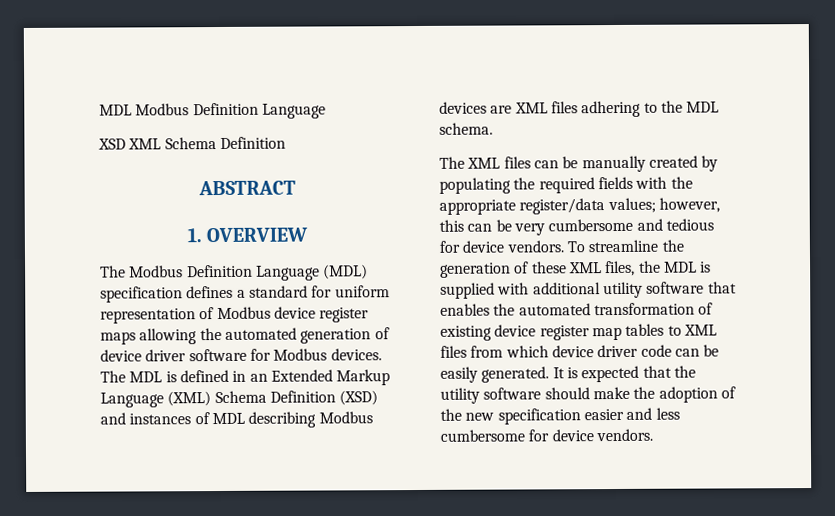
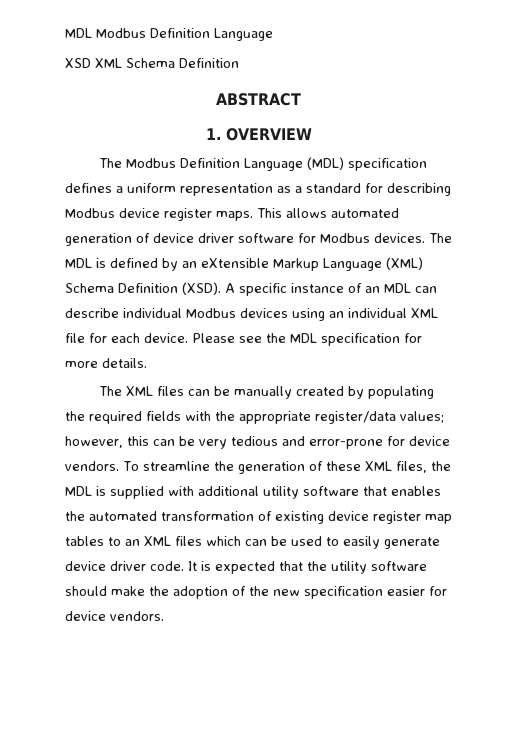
[248,285,390,298] [100,306,370,324] [100,327,222,345] standard for uniform representation of Modbus device register maps allowing the -> [127,183,451,196] [65,208,327,221] uniform representation as a standard for describing Modbus device register maps. This allows
[232,369,333,382] in an Extended -> [162,258,269,271] by an eXtensible
[339,390,379,406] [100,411,373,428] [439,100,720,118] [439,122,493,135] (XSD) and instances of MDL describing Modbus devices are XML files adhering to the MDL schema. -> [182,282,437,296] [65,308,438,321] [65,333,422,346] [65,358,147,368] (XSD). A specific instance of an MDL can describe individual Modbus devices using an individual XML file for each device. Please see the MDL specification for more details.
[548,218,714,232] cumbersome and tedious -> [231,436,383,449] tedious and error-prone
[683,324,717,336] [440,344,720,358] [440,366,550,383] XML files from which device driver code can be easily generated. -> [125,536,440,549] [65,561,184,571] an XML files which can be used to easily generate device driver code.
[626,407,680,420] [440,429,525,442] and less cumbersome -> (425, 591) none

